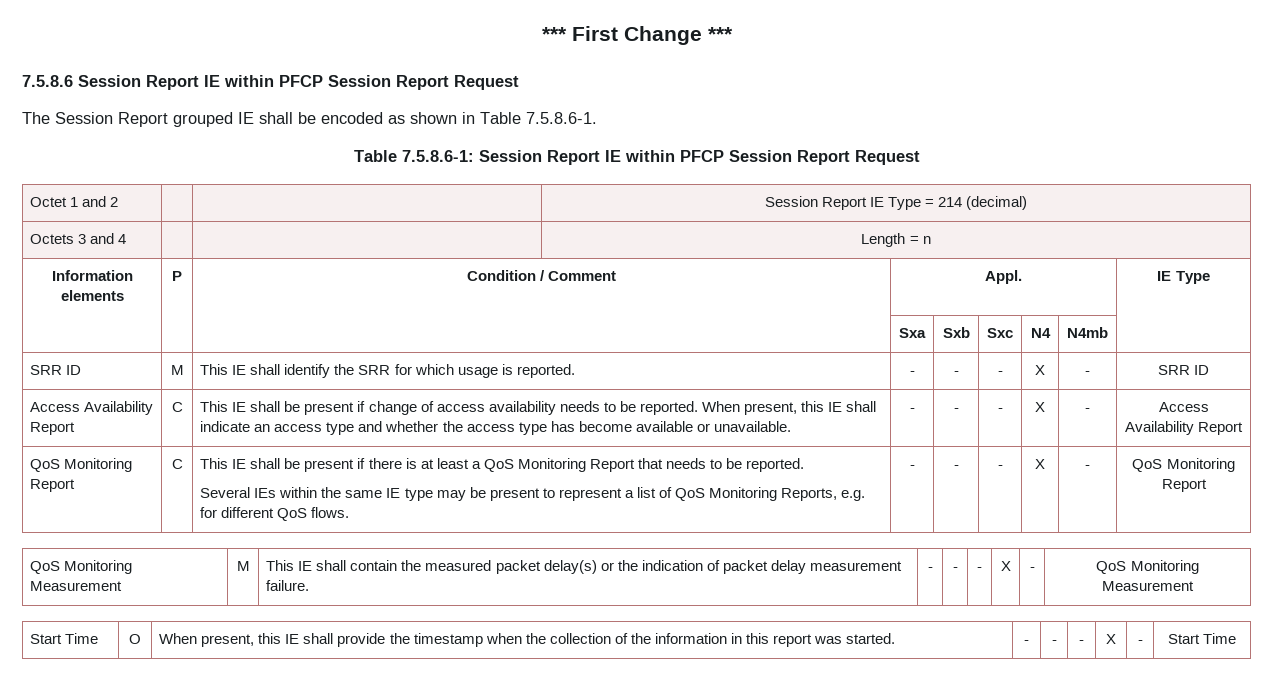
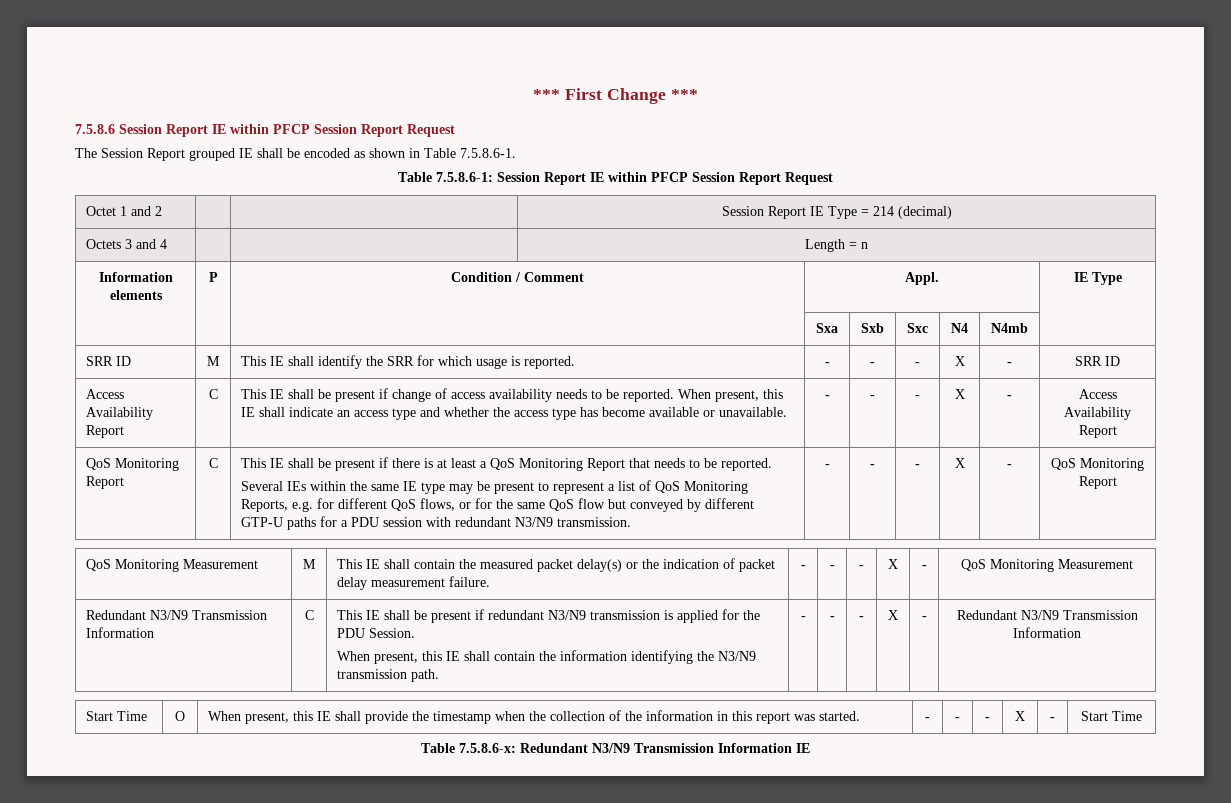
[311,507,350,518] flows. -> [420,498,755,512] [241,516,632,530] flows, or for the same QoS flow but conveyed by different GTP-U paths for a PDU session with redundant N3/N9 transmission.
(1194, 586) none -> [86,610,268,620] [86,627,155,638] [304,610,314,620] [337,609,761,623] [337,628,416,638] [337,650,757,664] [337,669,440,682] [800,616,806,620] [829,616,835,620] [859,616,864,620] [888,610,898,620] [921,616,927,620] [956,610,1138,620] [1013,627,1081,638] // Redundant N3/N9 Transmission Information | C | This IE shall be present if redundant N3/N9 transmission is applied for the PDU Session. // When present, this IE shall contain the information identifying the N3/N9 transmission path. | - | - | - | X | - | Redundant N3/N9 Transmission Information
(1237, 638) none -> [421,743,810,753] // Table 7.5.8.6-x: Redundant N3/N9 Transmission Information IE

